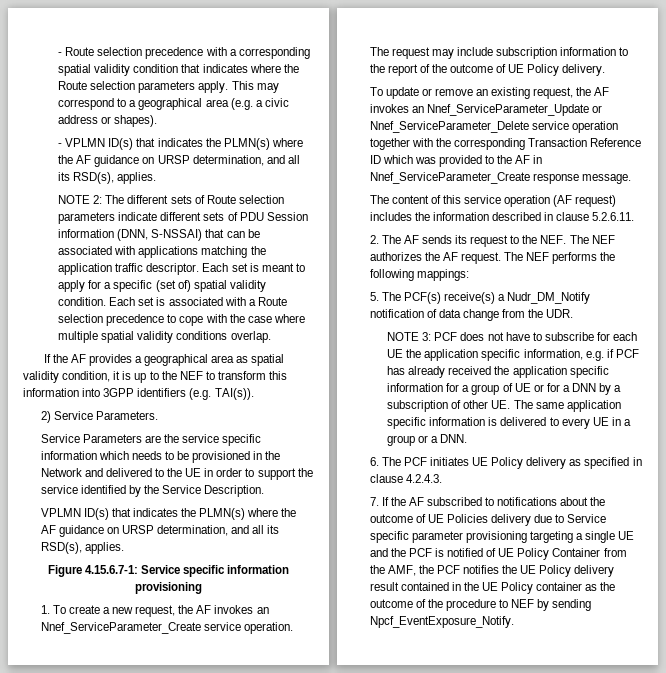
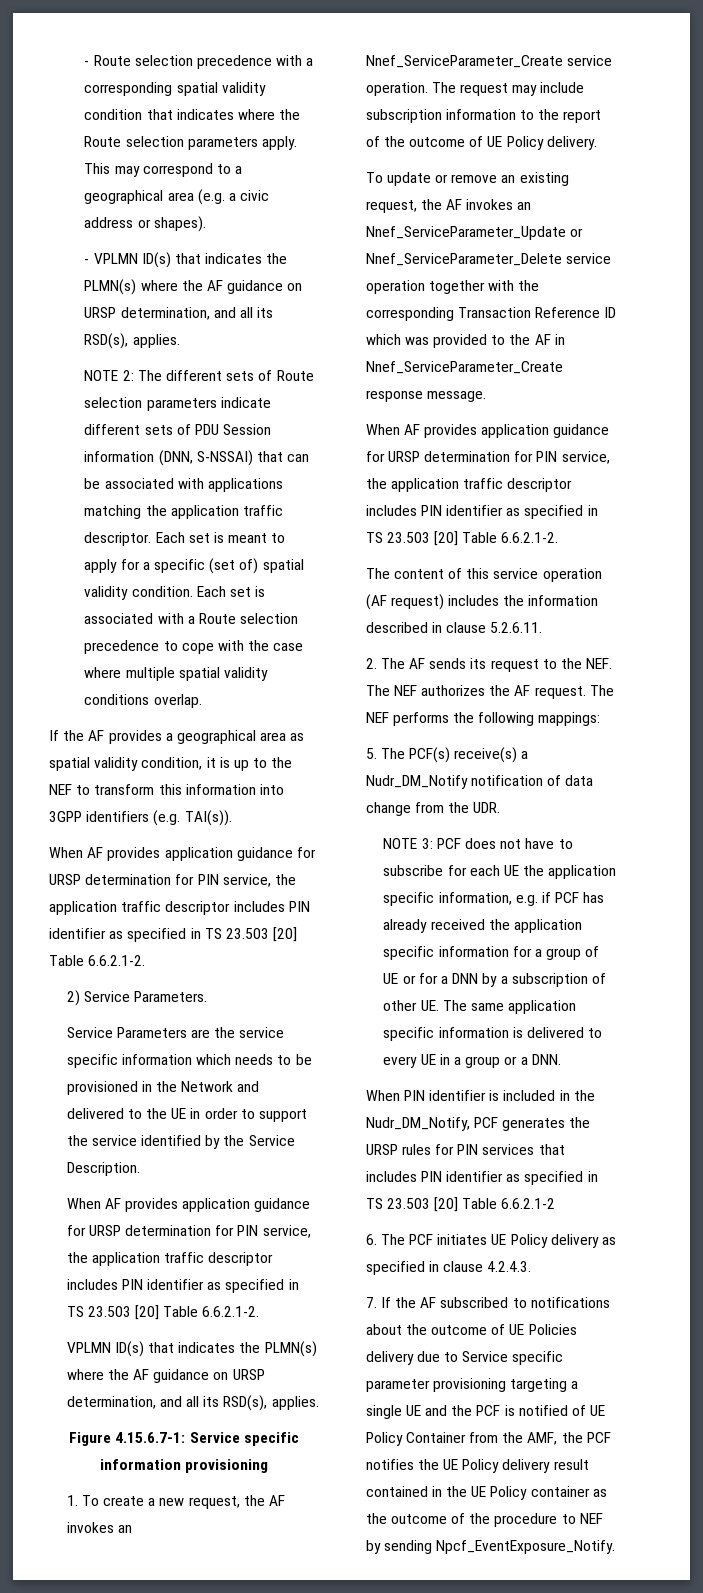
(254, 394) none -> [49,847,316,861] [49,874,296,887] [49,901,310,915] [49,927,298,942] [49,955,146,966] // When AF provides application guidance for URSP determination for PIN service, the application traffic descriptor includes PIN identifier as specified in TS 23.503 [20] Table 6.6.2.1-2.
(265, 491) none -> [66,1198,311,1212] [66,1225,311,1238] [66,1252,274,1266] [66,1279,299,1293] [66,1305,260,1320] // When AF provides application guidance for URSP determination for PIN service, the application traffic descriptor includes PIN identifier as specified in TS 23.503 [20] Table 6.6.2.1-2.
(631, 179) none -> [365,424,610,438] [365,451,610,464] [365,478,573,492] [365,505,598,519] [365,531,559,546] // When AF provides application guidance for URSP determination for PIN service, the application traffic descriptor includes PIN identifier as specified in TS 23.503 [20] Table 6.6.2.1-2.
(468, 438) none -> [365,1090,595,1101] [365,1117,591,1131] [365,1144,565,1155] [365,1171,598,1185] [365,1197,556,1212] // When PIN identifier is included in the Nudr_DM_Notify, PCF generates the URSP rules for PIN services that includes PIN identifier as specified in TS 23.503 [20] Table 6.6.2.1-2

